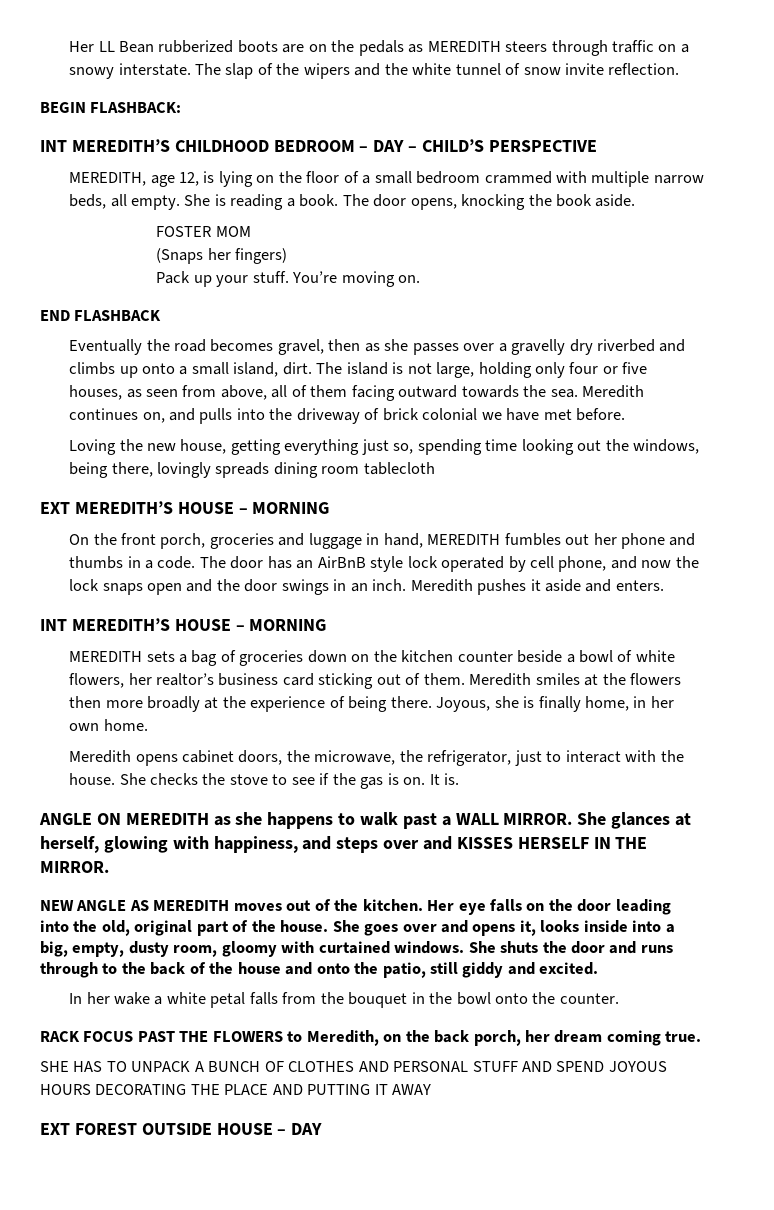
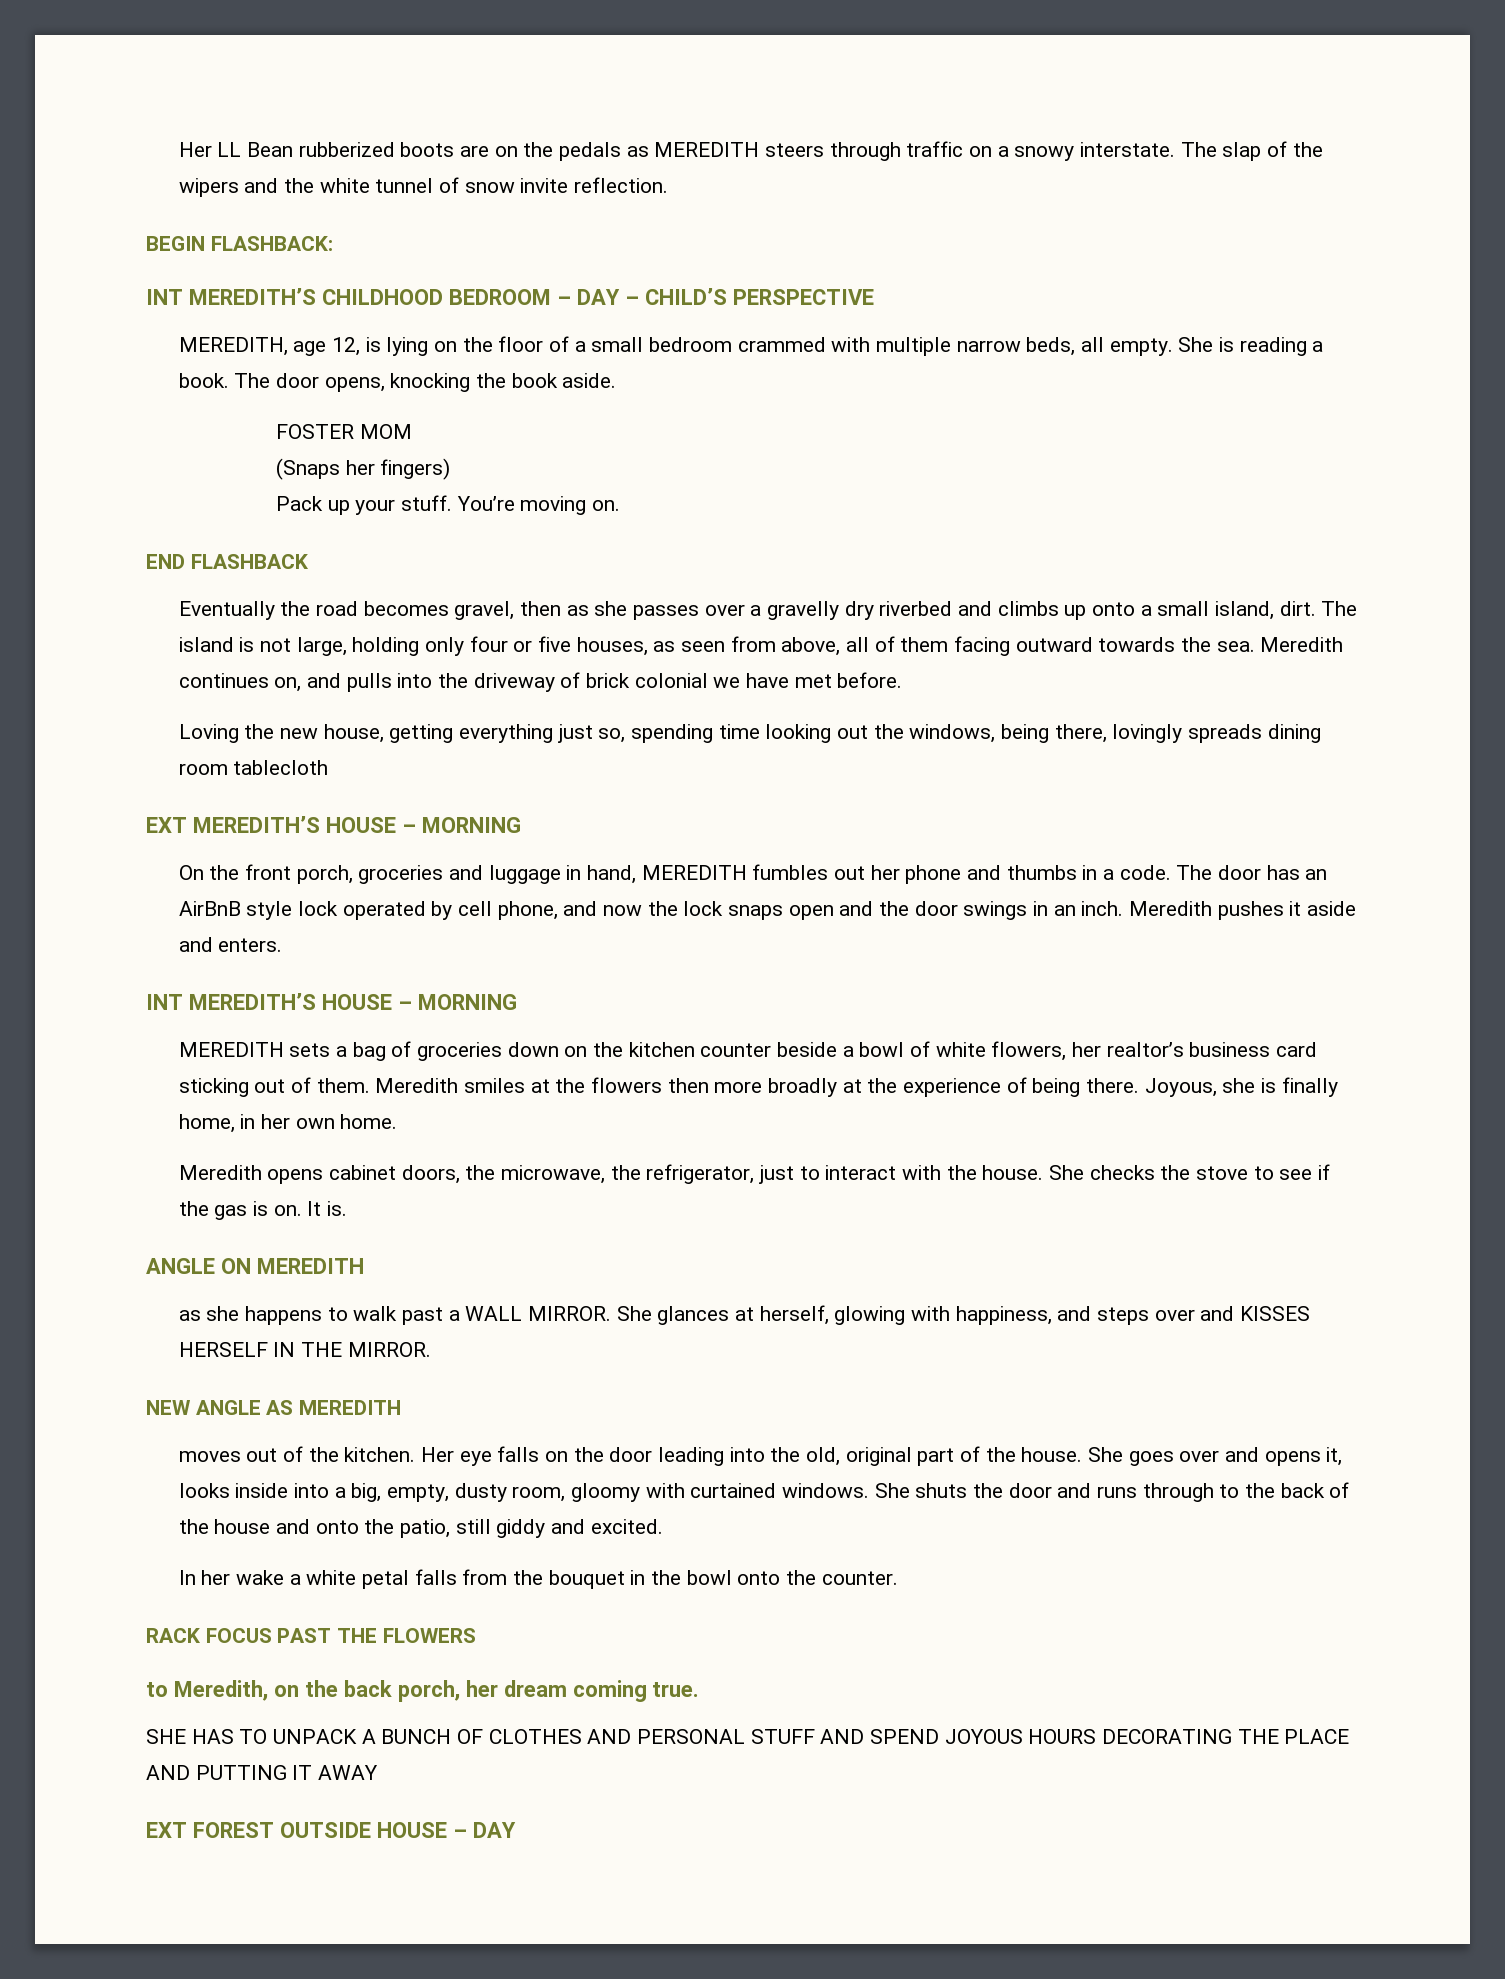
(209, 819) none -> (364, 1266) //
(230, 905) none -> (402, 1407) //
(283, 1036) none -> (476, 1635) //

